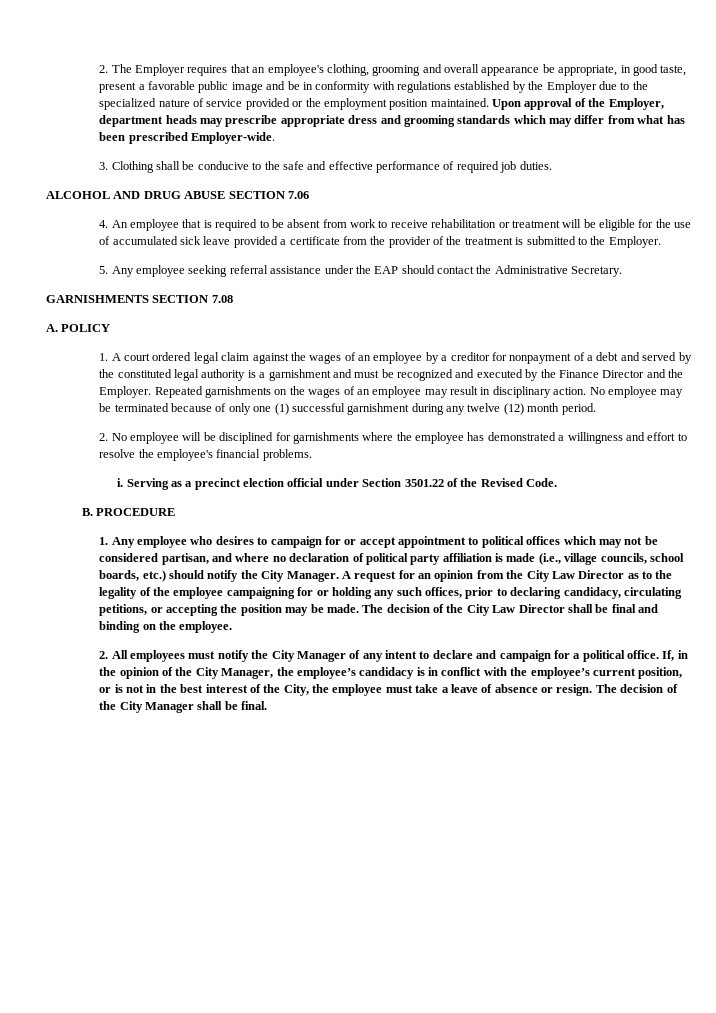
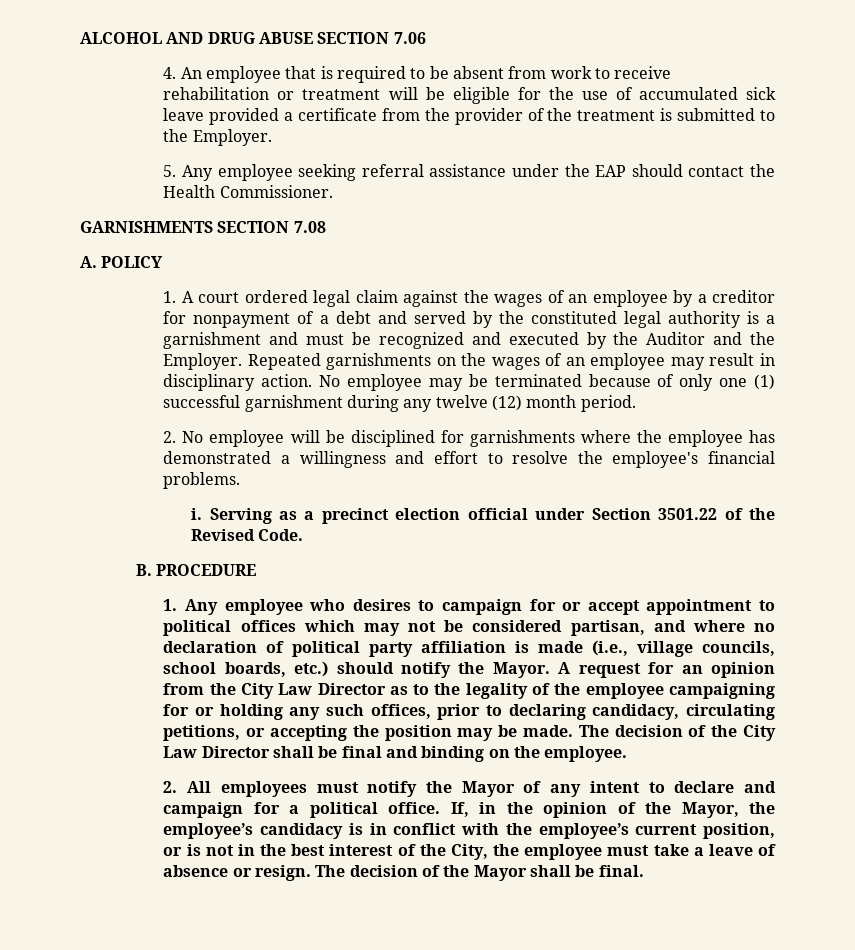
[99,64,687,76] [99,81,648,93] [99,98,664,110] [99,115,685,127] [99,132,276,144] [99,161,552,173] 2. The Employer requires that an employee's clothing, grooming and overall appearance be appropriate, in good taste, present a favorable public image and be in conformity with regulations established by the Employer due to the specialized nature of service provided or the employment position maintained. Upon approval of the Employer, department heads may prescribe appropriate dress and grooming standards which may differ from what has been prescribed Employer-wide. // 3. Clothing shall be conducive to the safe and effective performance of required job duties. // -> (80, 38) none
[494,265,623,277] Administrative Secretary. -> [163,185,333,198] Health Commissioner.
[558,370,645,378] Finance Director -> [646,332,706,345] Auditor
[261,570,339,582] City Manager. -> [492,662,550,678] Mayor.
[271,650,346,662] City Manager -> [461,781,515,797] Mayor
[195,667,274,679] City Manager, -> [681,802,739,818] Mayor,
[119,701,195,713] City Manager -> [473,865,527,881] Mayor

